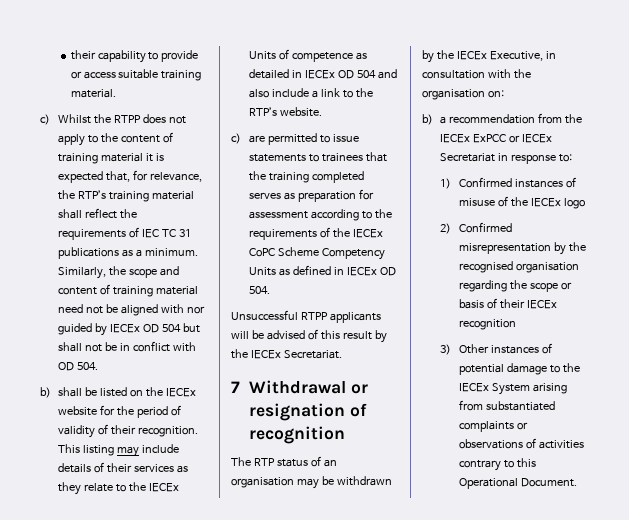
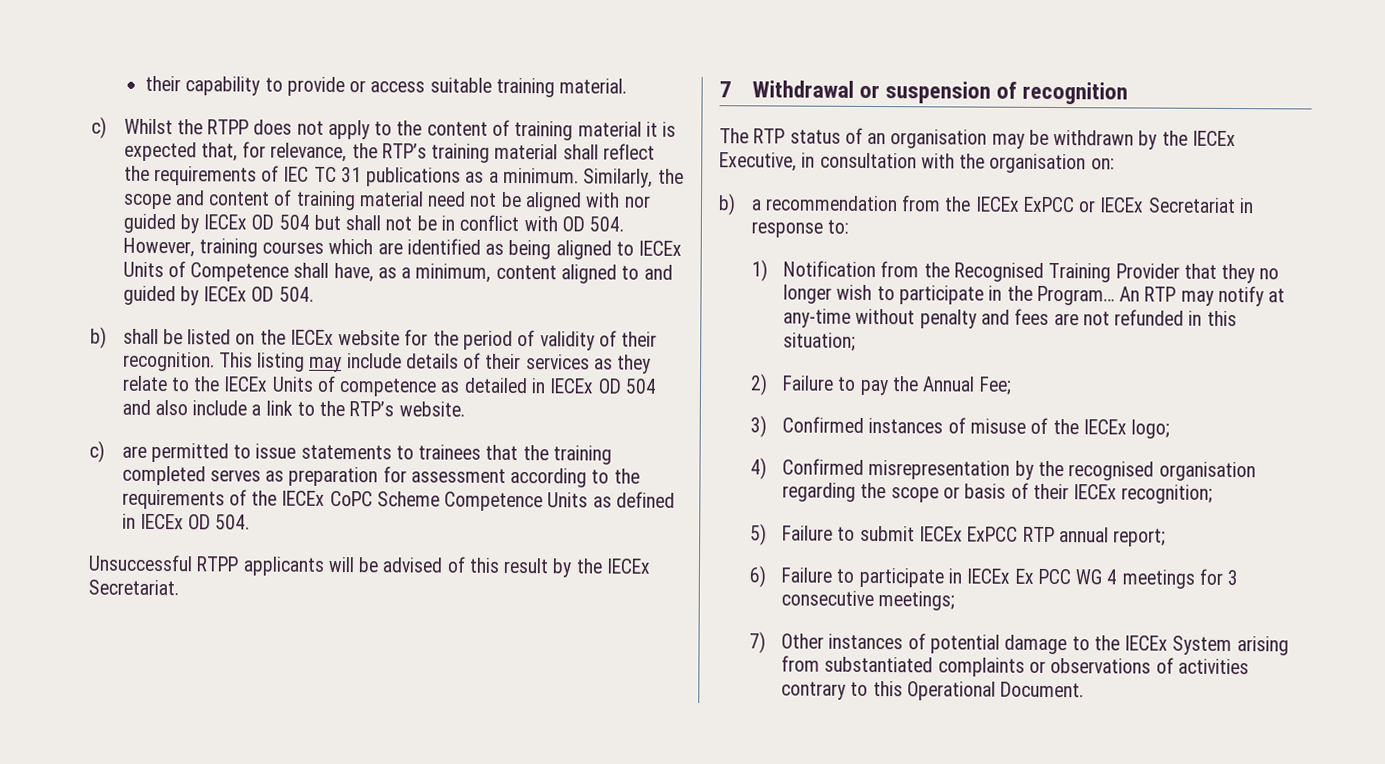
(99, 366) none -> [122,237,683,260] [122,261,673,284] [122,285,314,306] However, training courses which are identified as being aligned to IECEx Units of Competence shall have, as a minimum, content aligned to and guided by IECEx OD 504.
[322,248,386,260] Competency -> [444,491,544,512] Competence
[249,403,346,421] resignation -> [884,81,991,104] suspension
(452, 183) none -> [783,260,1280,284] [783,284,1286,307] [783,308,1237,329] [783,332,857,351] [749,373,1012,396] [749,415,767,438] Notification from the Recognised Training Provider that they no longer wish to participate in the Program… An RTP may notify at any-time without penalty and fees are not refunded in this situation; // 2) Failure to pay the Annual Fee; // 3)
[563,198,585,209] [440,223,452,234] logo // 2) -> [1131,419,1171,439] [749,457,767,480] logo; // 4)
[458,319,516,330] [440,344,452,355] recognition // 3) -> [1121,484,1214,504] [749,523,1167,547] [748,565,1239,589] [781,590,956,611] [748,631,766,654] recognition; // 5) Failure to submit IECEx ExPCC RTP annual report; // 6) Failure to participate in IECEx Ex PCC WG 4 meetings for 3 consecutive meetings; // 7)

